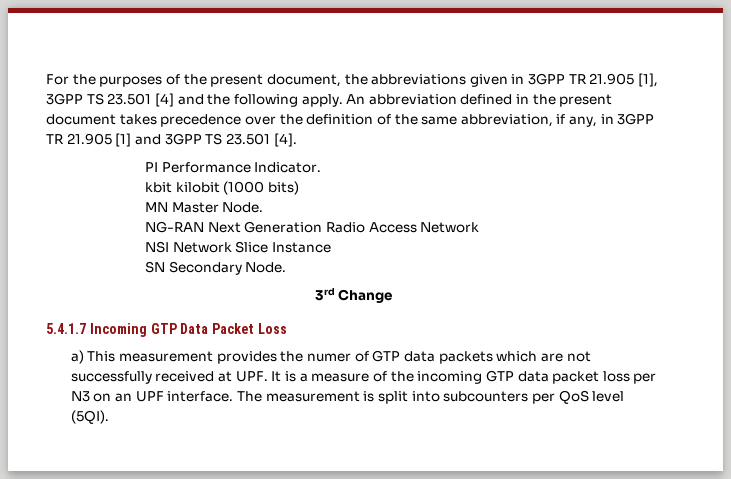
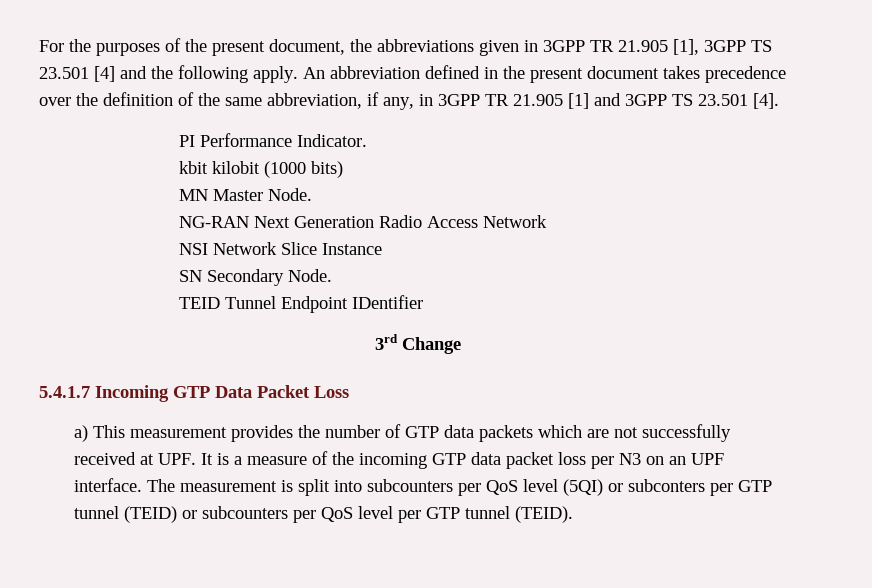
(287, 267) none -> [179,295,424,313] // TEID Tunnel Endpoint IDentifier
[306,353,351,362] numer -> [325,425,381,438] number
[70,410,109,424] (5QI). -> [563,479,773,496] [74,506,574,523] (5QI) or subconters per GTP tunnel (TEID) or subcounters per QoS level per GTP tunnel (TEID).

